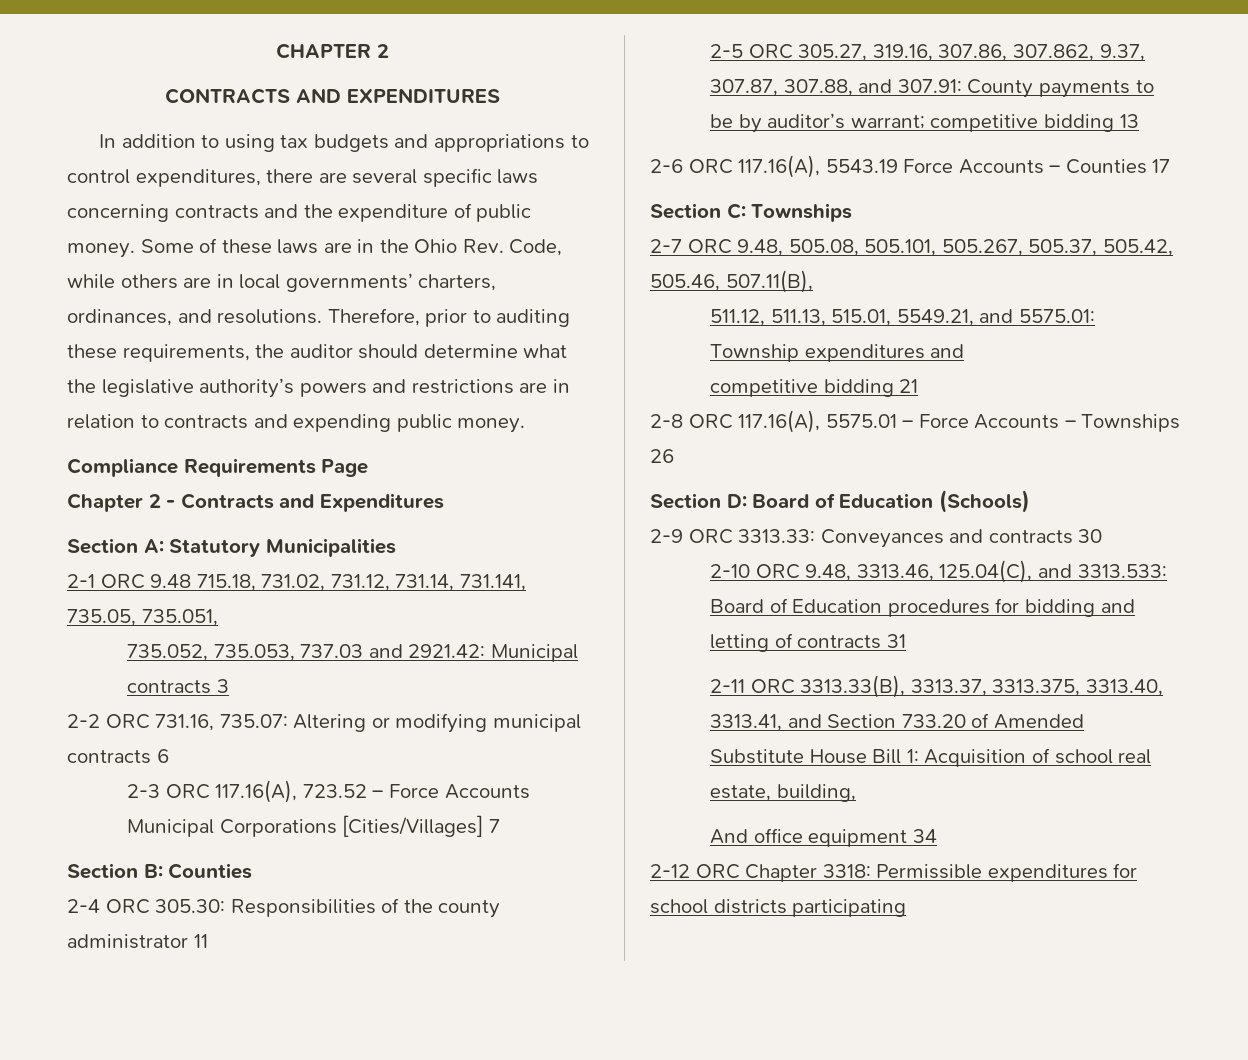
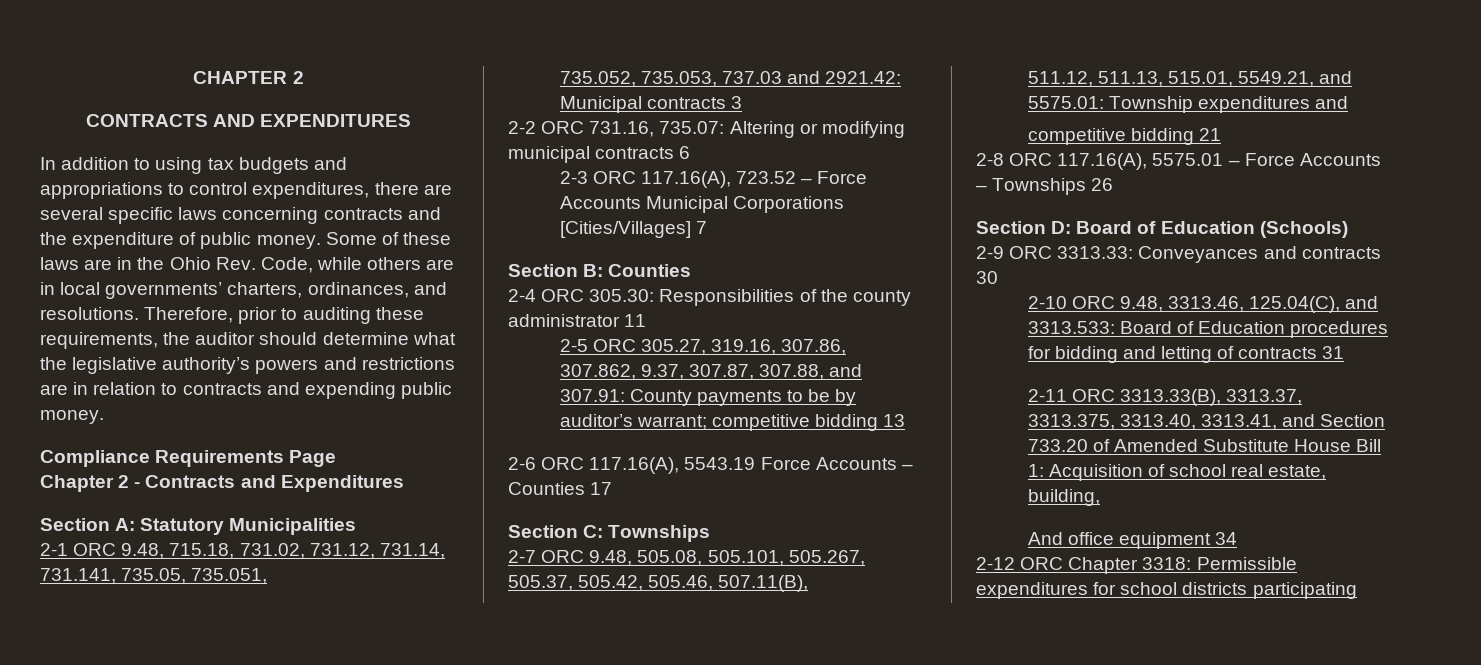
[150,574,192,588] 9.48 -> [121,543,165,559] 9.48,

